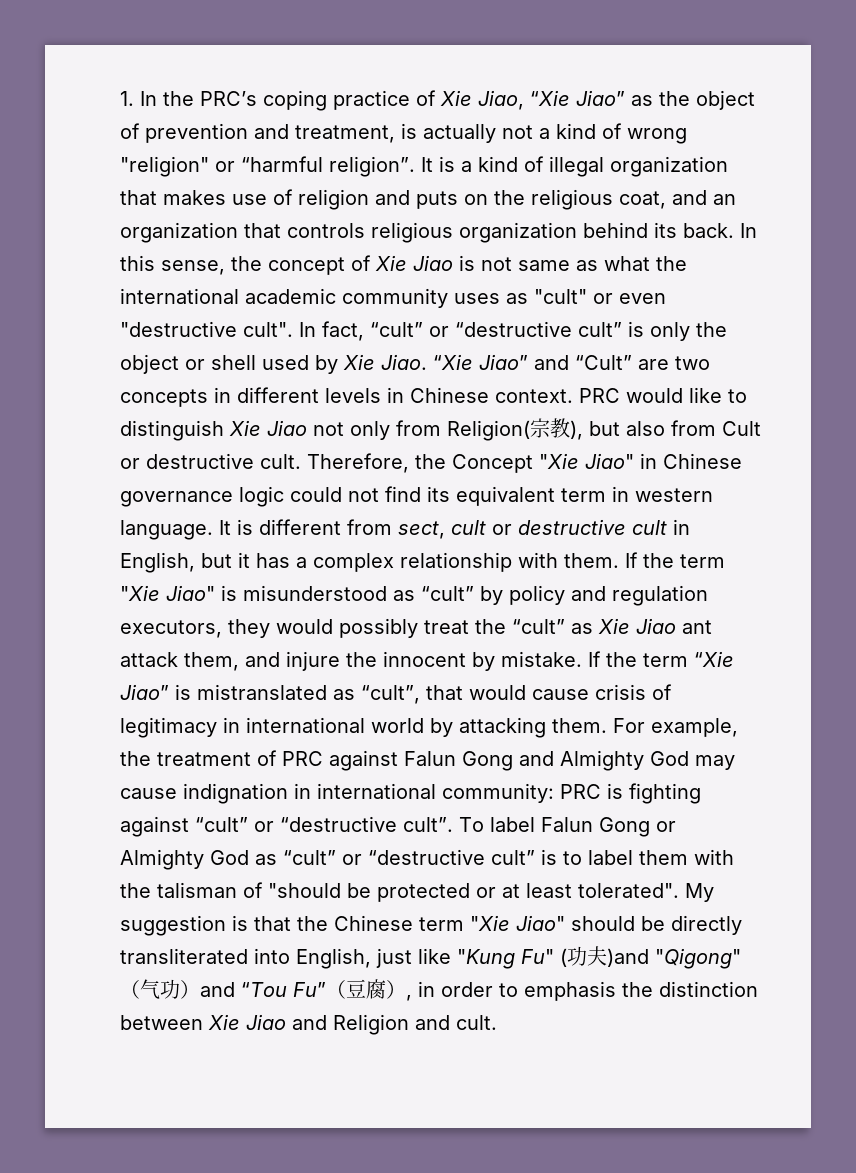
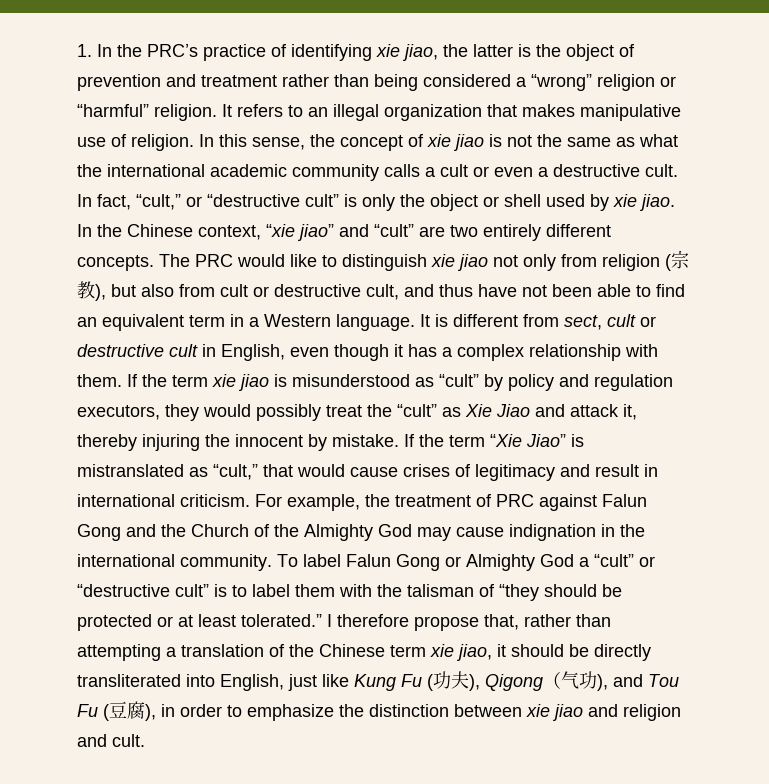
[263,90,327,111] coping -> (198, 50) none
[440,90,653,110] Xie Jiao, “Xie Jiao” as -> [291,44,531,61] identifying xie jiao, the latter is
[295,123,687,144] [120,156,544,177] treatment, is actually not a kind of wrong "religion" or “harmful religion”. It is a kind of -> [201,74,676,91] [77,104,328,121] treatment rather than being considered a “wrong” religion or “harmful” religion. It refers to an
(226, 197) none -> [580,104,681,121] manipulative
[298,189,736,210] [120,222,734,243] religion and puts on the religious coat, and an organization that controls religious organization behind its back. -> [131,134,194,151] religion.
[375,255,453,271] Xie Jiao -> [427,134,484,151] xie jiao
(512, 264) none -> [537,134,562,147] the
[454,289,666,304] [120,321,293,337] uses as "cult" or even "destructive cult". -> [384,164,678,177] calls a cult or even a destructive cult.
[370,322,423,337] “cult” -> [136,194,181,210] “cult,”
[343,354,710,370] [120,387,573,407] Xie Jiao. “Xie Jiao” and “Cult” are two concepts in different levels in Chinese context. -> [613,194,675,211] [77,224,611,241] [77,254,190,271] xie jiao. In the Chinese context, “xie jiao” and “cult” are two entirely different concepts. The
[229,420,307,436] Xie Jiao -> [431,254,488,271] xie jiao
[447,420,530,441] Religion( -> [602,254,671,271] religion (
[722,421,761,436] [120,453,742,473] [120,486,450,507] Cult or destructive cult. Therefore, the Concept "Xie Jiao" in Chinese governance logic could not find its -> [220,284,685,300] [77,317,97,327] cult or destructive cult, and thus have not been able to find an
[635,488,713,502] western -> [249,314,331,327] a Western
[201,553,232,568] but -> [290,344,389,361] even though
[120,585,215,601] "Xie Jiao" -> [212,374,269,391] xie jiao
[682,620,712,634] [120,651,340,671] ant attack them, and injure -> [535,404,637,420] [77,434,200,451] and attack it, thereby injuring
[361,685,420,704] “cult”, -> [213,464,258,480] “cult,”
[595,684,646,700] crisis -> [403,464,450,477] crises
[223,717,607,738] in international world by attacking them. -> [560,464,658,477] [77,494,250,507] and result in international criticism.
(554, 758) none -> [161,524,299,537] the Church of the
[317,783,701,804] [120,816,453,837] international community: PRC is fighting against “cult” or “destructive cult”. -> [620,524,645,537] [77,554,272,571] the international community.
[255,854,277,865] as -> [579,557,590,567] a
[268,883,341,898] "should -> [499,584,597,601] “they should
[578,883,714,902] [120,915,565,936] tolerated". My suggestion is that the Chinese term "Xie Jiao" -> [241,614,611,631] [77,644,506,661] tolerated.” I therefore propose that, rather than attempting a translation of the Chinese term xie jiao, it
[457,946,741,969] [120,979,412,1001] "Kung Fu" (功夫)and "Qigong"（气功）and “Tou Fu”（豆腐）, -> [354,671,679,691] [77,701,156,721] Kung Fu (功夫), Qigong（气功), and Tou Fu (豆腐),
[524,981,616,1001] emphasis -> [247,704,334,721] emphasize
[208,1014,409,1035] Xie Jiao and Religion -> [526,704,681,721] xie jiao and religion

